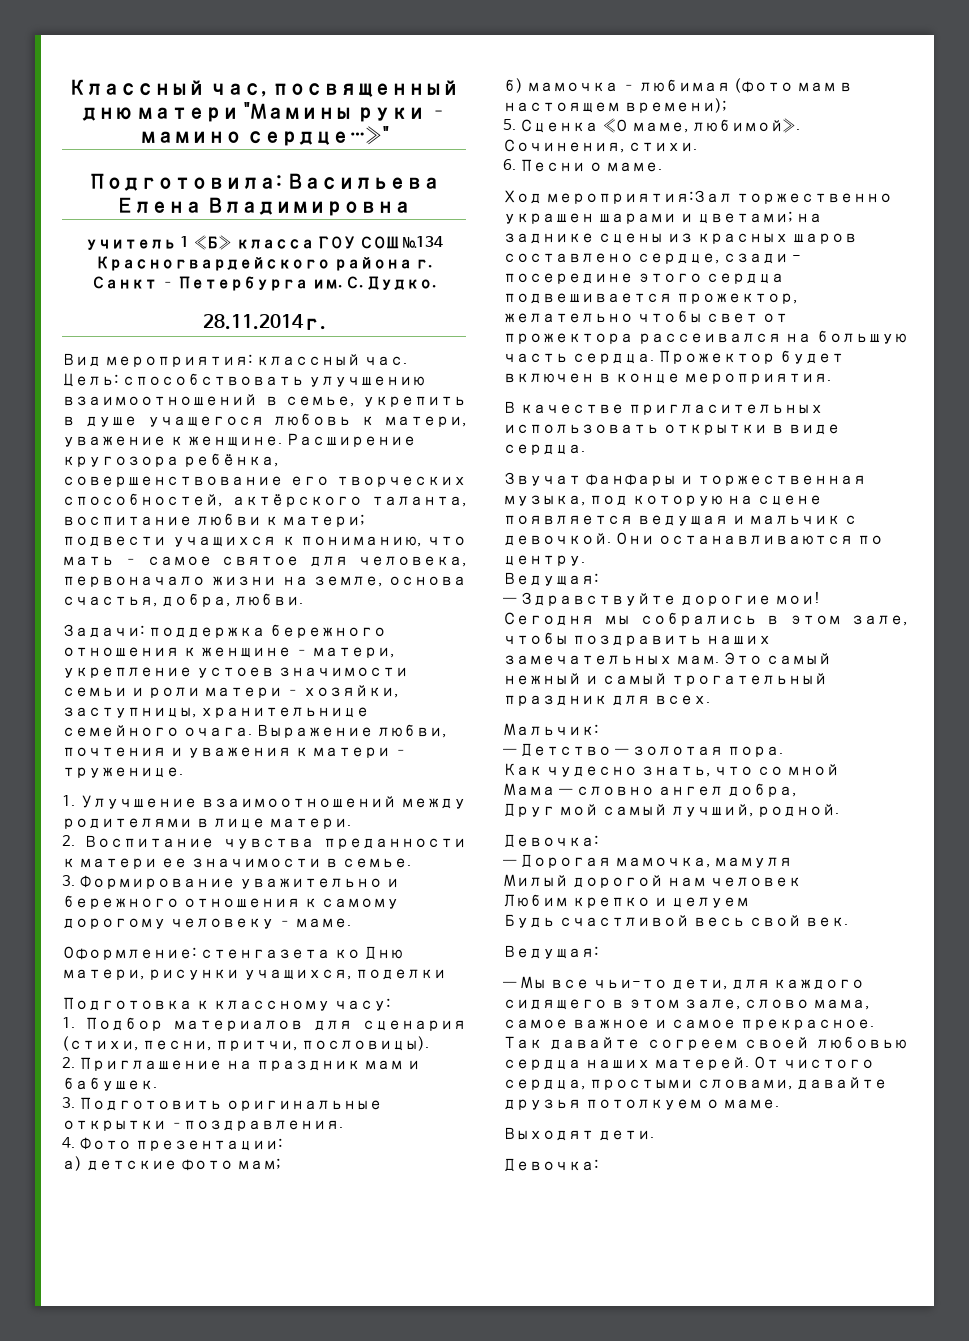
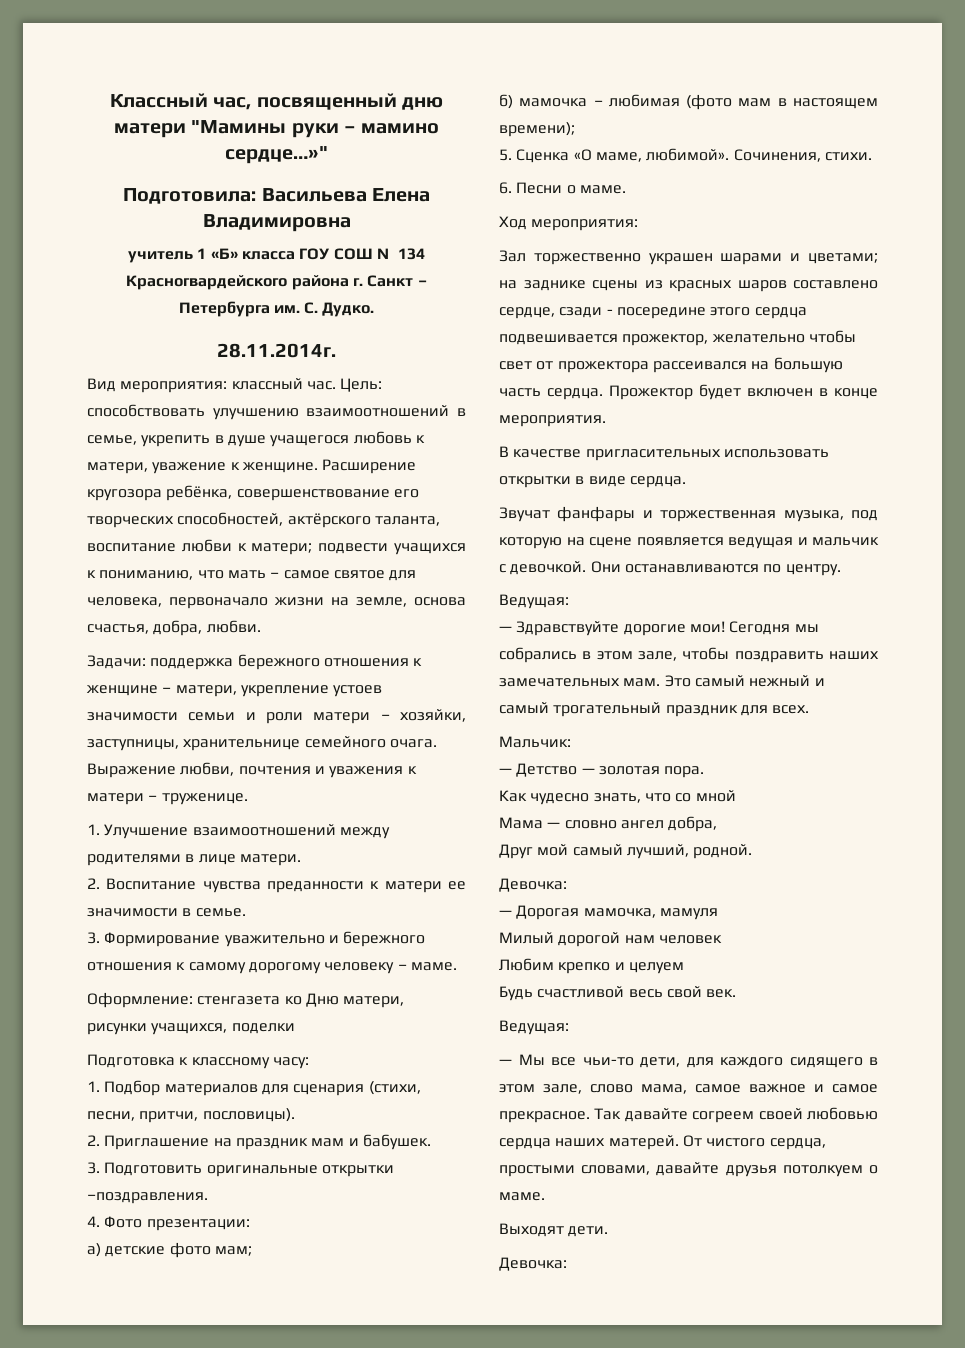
[545,190,732,204] мероприятия:Зал -> [531,219,639,231] [499,250,526,262] мероприятия: // Зал

